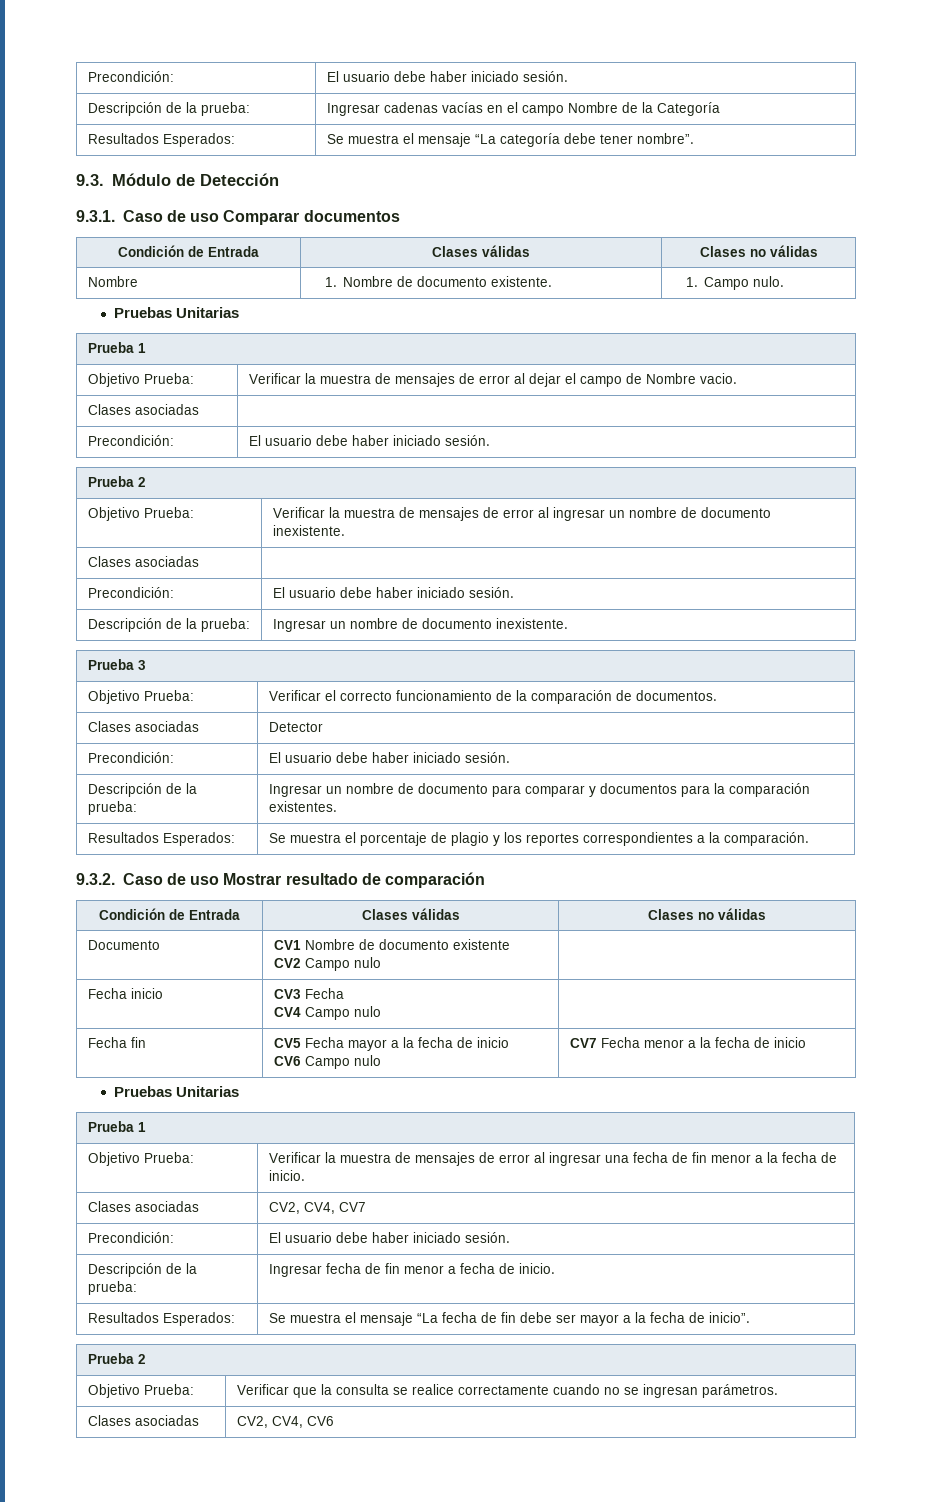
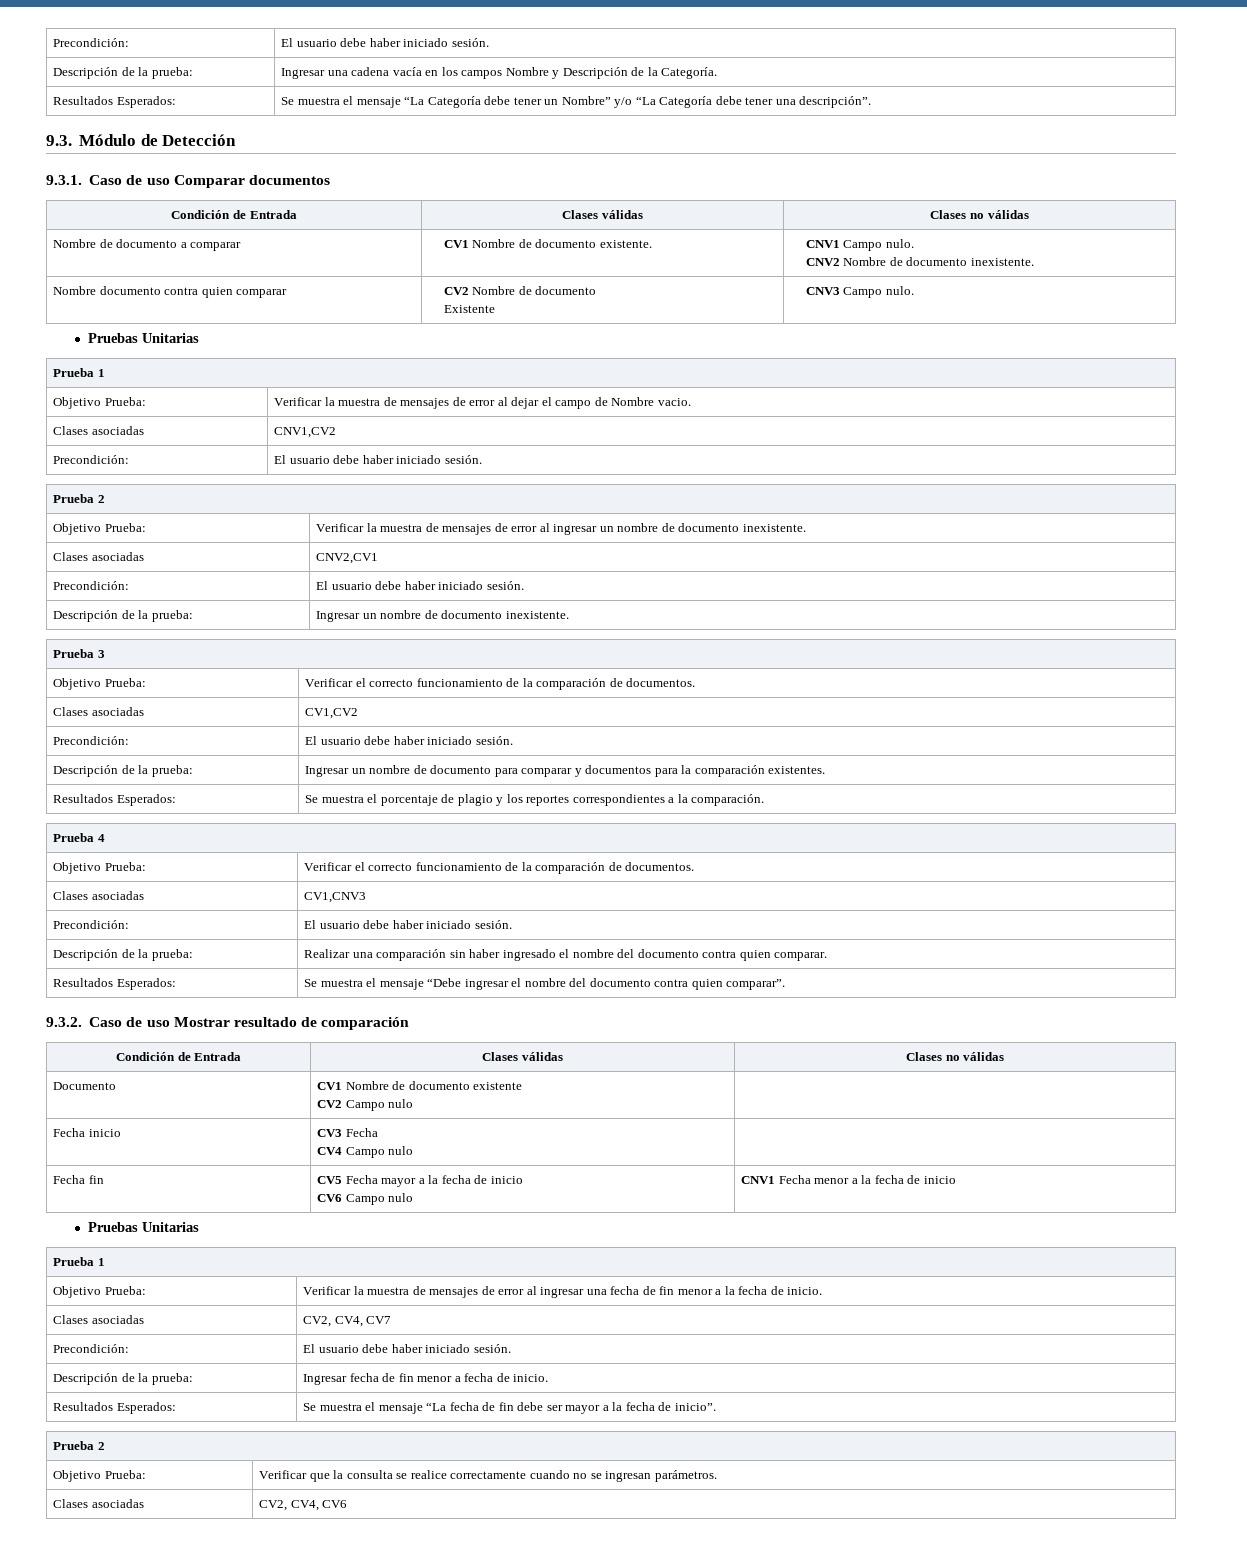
[383,102,720,116] [87,133,235,147] [326,133,694,147] cadenas vacías en el campo Nombre de la Categoría // Resultados Esperados: | Se muestra el mensaje “La categoría debe tener nombre”. -> [327,67,718,79] [53,96,176,108] [281,96,872,108] una cadena vacía en los campos Nombre y Descripción de la Categoría. // Resultados Esperados: | Se muestra el mensaje “La Categoría debe tener un Nombre” y/o “La Categoría debe tener una descripción”.
[324,277,337,287] | 1. -> [99,239,242,251] [443,240,469,248] de documento a comparar | CV1
[685,277,698,287] 1. -> [805,239,914,251] [805,257,1034,266] [53,286,288,298] [443,286,597,295] [443,305,495,313] [805,287,840,295] CNV1 Campo nulo. // CNV2 Nombre de documento inexistente. // Nombre documento contra quien comparar | CV2 Nombre de documento // Existente | CNV3
(199, 409) none -> [274,427,337,438] CNV1,CV2
(199, 561) none -> [316,553,379,564] CNV2,CV1
[268,722,323,732] Detector -> [305,708,359,719] CV1,CV2
(809, 839) none -> [53,833,105,842] [53,862,146,874] [304,862,695,874] [53,891,144,900] [304,892,367,903] [53,920,130,929] [304,920,512,929] [53,949,193,961] [304,949,828,961] [53,978,176,990] [304,978,786,990] // Prueba 4 // Objetivo Prueba: | Verificar el correcto funcionamiento de la comparación de documentos. // Clases asociadas | CV1,CNV3 // Precondición: | El usuario debe haber iniciado sesión. // Descripción de la prueba: | Realizar una comparación sin haber ingresado el nombre del documento contra quien comparar. // Resultados Esperados: | Se muestra el mensaje “Debe ingresar el nombre del documento contra quien comparar”.
[569,1038,597,1048] CV7 -> [741,1176,776,1184] CNV1

